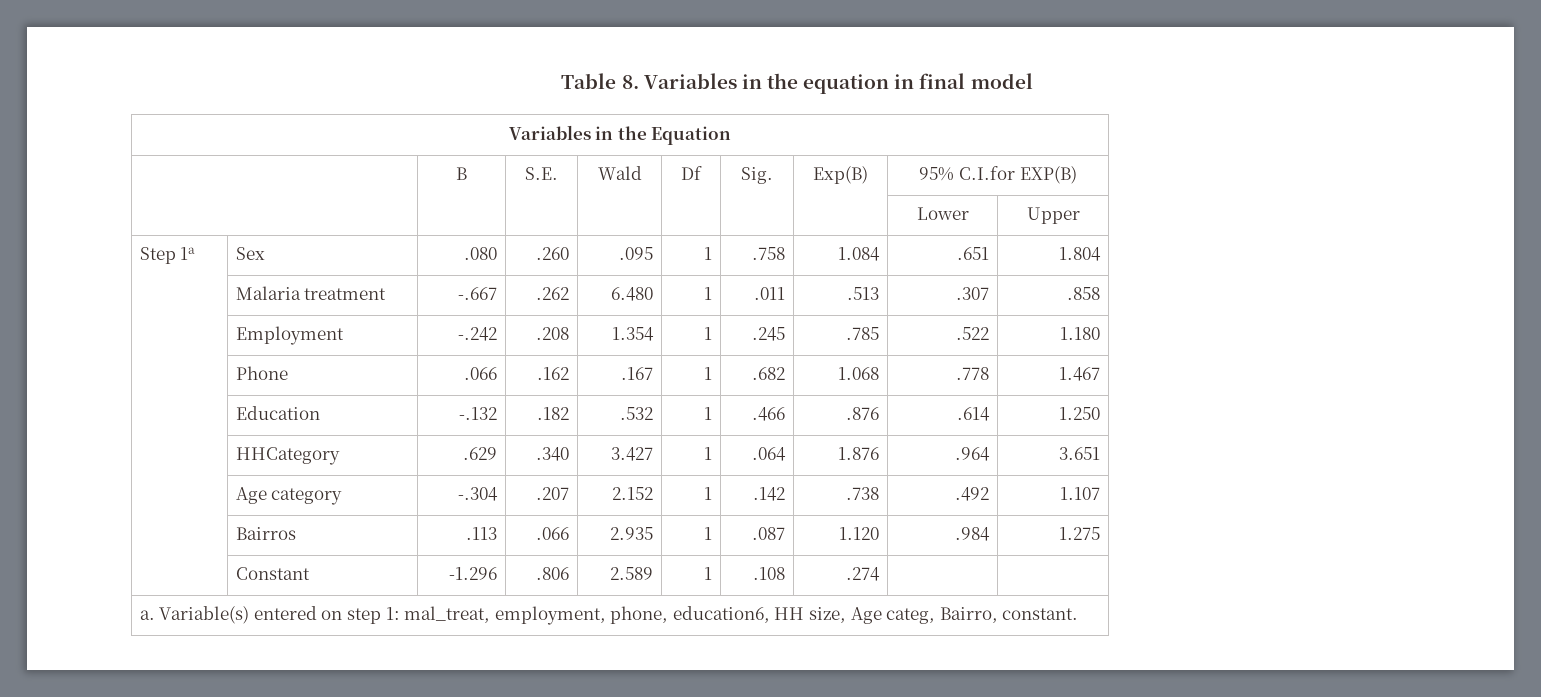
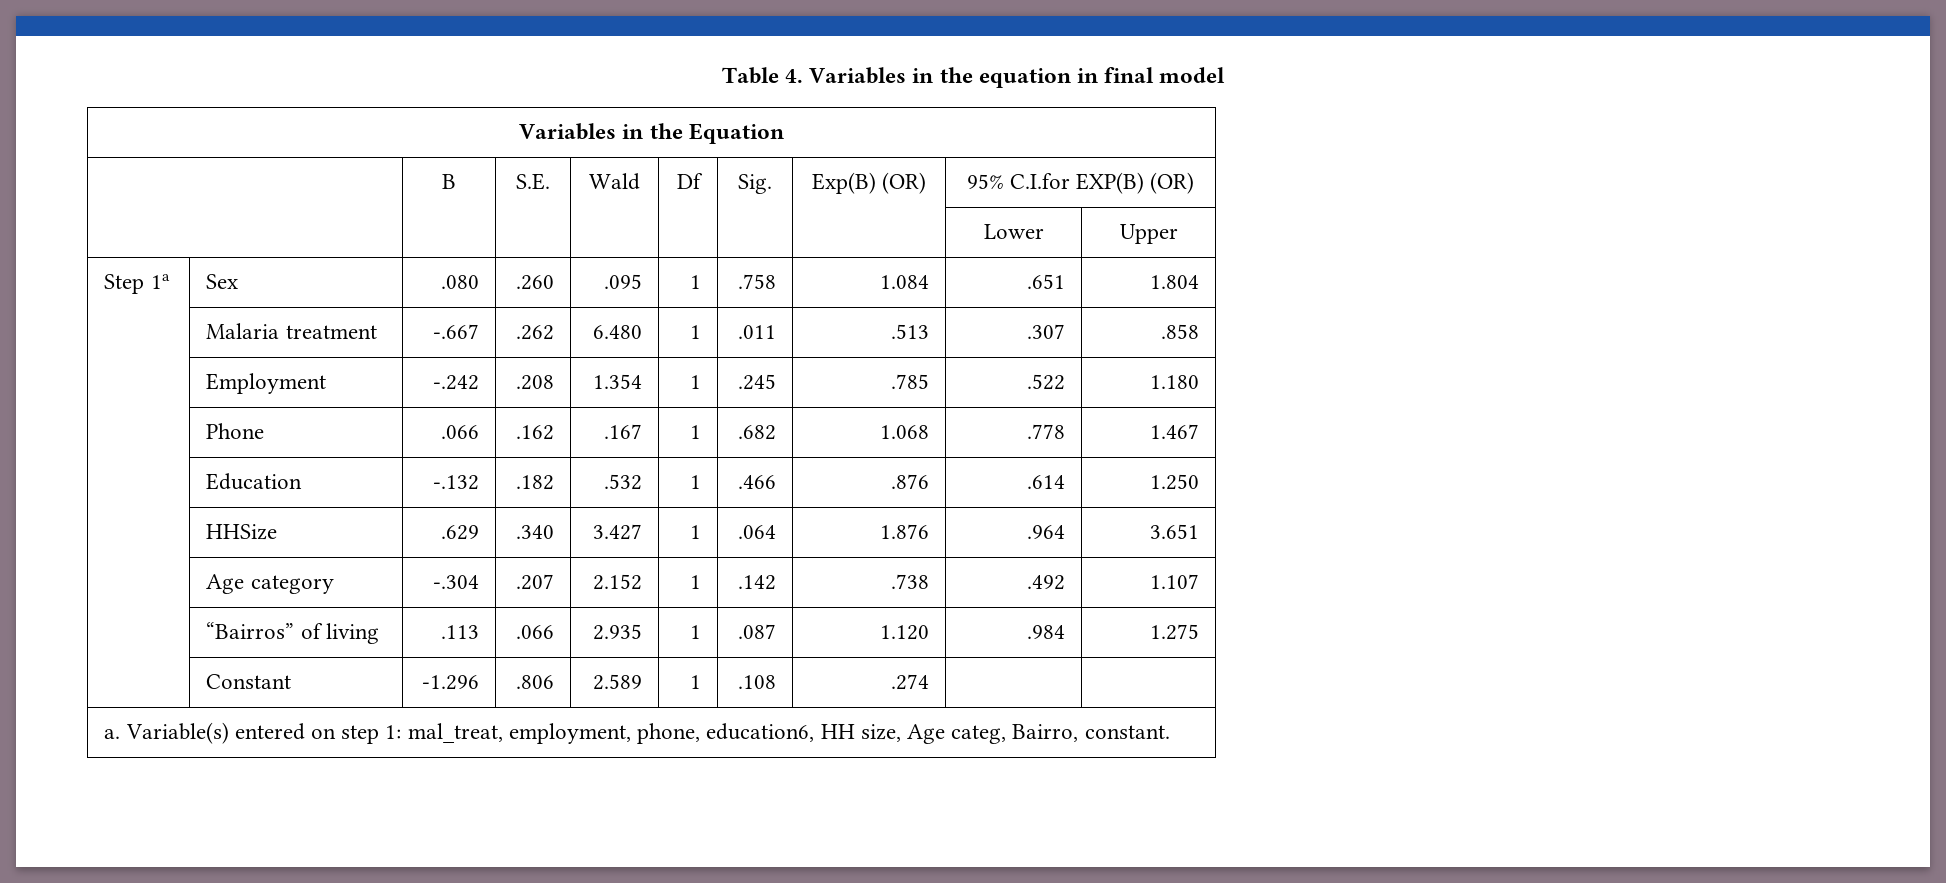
[621,75,639,89] 8. -> [784,69,803,83] 4.
(868, 175) none -> [882,172,927,194] (OR)
(1077, 175) none -> [1150,172,1195,194] (OR)
[235,447,340,465] HHCategory -> [206,524,278,540] HHSize
[235,527,296,540] Bairros -> [206,622,379,644] “Bairros” of living

